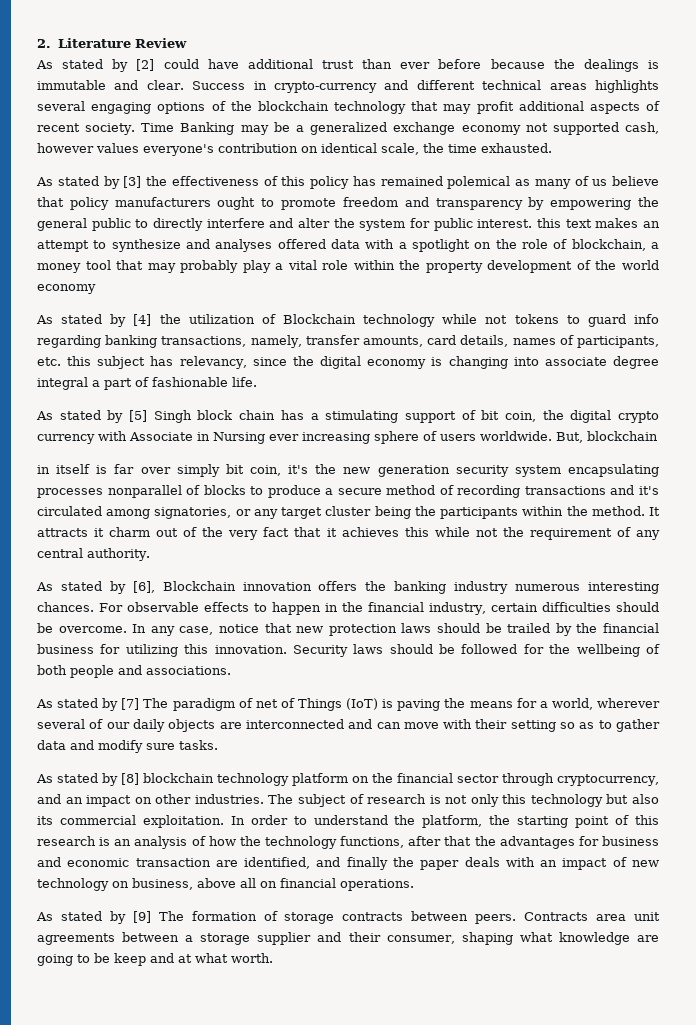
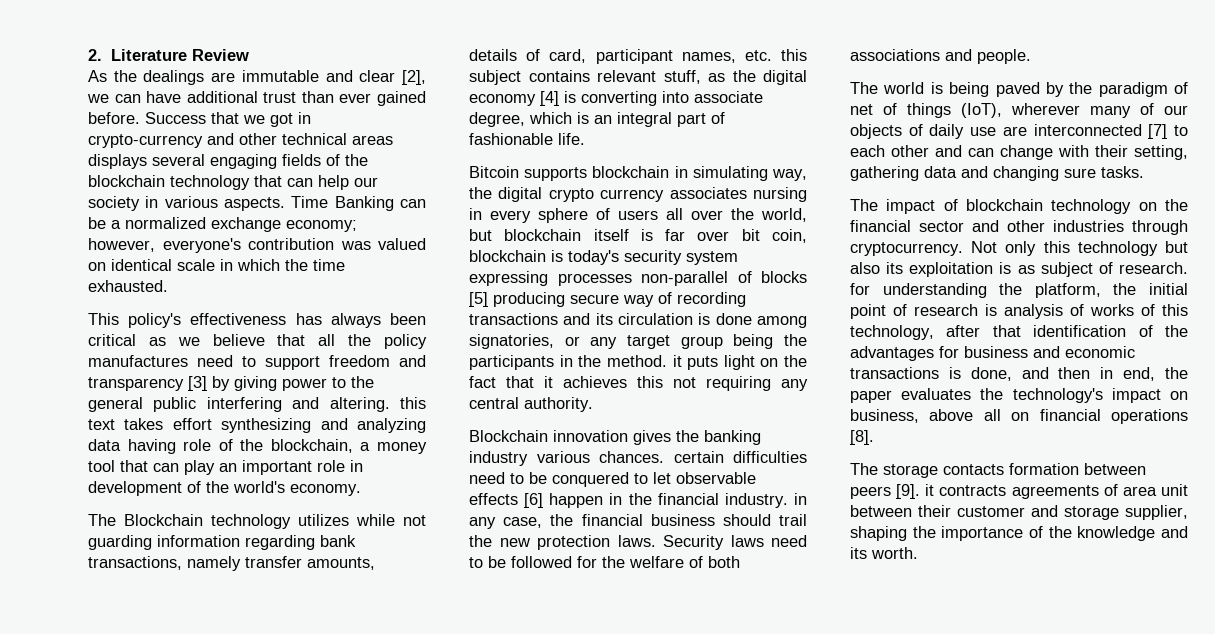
[62,59,199,72] stated by [2] could -> [113,70,426,85] [87,94,141,103] the dealings are immutable and clear [2], we can
[438,59,659,72] [37,80,246,90] before because the dealings is immutable and clear. Success -> [377,91,426,106] [88,112,293,127] gained before. Success that we got
[416,80,475,90] different -> [239,133,277,145] other
[595,80,659,93] highlights -> [88,154,147,169] displays
[157,102,206,114] options -> [282,154,321,166] fields
[443,101,660,114] [37,123,136,135] may profit additional aspects of recent society. -> [287,175,378,190] [88,196,285,211] can help our society in various aspects.
[240,125,269,135] may -> [400,199,427,208] can
[310,122,659,135] [37,143,552,156] [36,176,659,189] [37,197,659,210] [37,218,660,231] [37,239,517,252] generalized exchange economy not supported cash, however values everyone's contribution on identical scale, the time exhausted. // As stated by [3] the effectiveness of this policy has remained polemical as many of us believe that policy manufacturers ought to promote freedom and transparency by empowering the general public to directly interfere and alter the system for public interest. this text makes an attempt to synthesize and analyses offered data with a spotlight on the -> [125,217,357,232] [88,238,426,253] [88,259,345,271] [88,280,168,292] [88,313,426,328] [88,334,427,349] [88,355,426,370] [88,376,374,391] [88,397,426,412] [88,418,426,433] [88,439,176,454] normalized exchange economy; however, everyone's contribution was valued on identical scale in which the time exhausted. // This policy's effectiveness has always been critical as we believe that all the policy manufactures need to support freedom and transparency [3] by giving power to the general public interfering and altering. this text takes effort synthesizing and analyzing data having
(568, 244) none -> [240,439,264,451] the
[147,260,659,273] [37,284,96,294] [36,314,276,327] may probably play a vital role within the property development of the world economy // As stated by [4] the utilization of -> [153,460,363,475] [88,481,361,496] [88,514,116,526] can play an important role in development of the world's economy. // The
[442,314,659,327] [37,335,660,348] [37,356,660,369] [37,377,257,390] [36,410,659,423] [37,431,658,444] [37,465,50,474] while not tokens to guard info regarding banking transactions, namely, transfer amounts, card details, names of participants, etc. this subject has relevancy, since the digital economy is changing into associate degree integral a part of fashionable life. // As stated by [5] Singh block chain has a stimulating support of bit coin, the digital crypto currency with Associate in Nursing ever increasing sphere of users worldwide. But, blockchain // in -> [298,514,426,526] [88,535,356,550] [88,556,375,571] [469,49,807,64] [469,70,807,85] [469,91,763,106] [469,112,725,127] [469,133,585,145] [469,166,807,181] [469,187,807,202] [469,208,807,223] [469,229,582,241] utilizes while not guarding information regarding bank transactions, namely transfer amounts, details of card, participant names, etc. this subject contains relevant stuff, as the digital economy [4] is converting into associate degree, which is an integral part of fashionable life. // Bitcoin supports blockchain in simulating way, the digital crypto currency associates nursing in every sphere of users all over the world, but blockchain
[176,464,659,477] [37,485,660,498] [37,506,102,516] simply bit coin, it's the new generation security system encapsulating processes nonparallel of blocks to produce a secure method of recording transactions and it's circulated -> [741,229,807,243] [469,250,738,265] [469,271,807,286] [469,292,746,307] [469,313,752,325] bit coin, blockchain is today's security system expressing processes non-parallel of blocks [5] producing secure way of recording transactions and its circulation is done
[325,506,372,516] cluster -> [680,336,723,349] group
[522,506,564,516] within -> [559,355,573,367] in
[649,507,661,516] [37,527,259,540] It attracts it charm out of the very -> [672,355,807,370] it puts light on the
[434,527,631,540] while not the requirement of -> [673,376,771,391] not requiring
[36,581,155,594] As stated by [6], -> (593, 404) none
[318,581,358,591] offers -> [633,430,671,445] gives
[515,582,660,594] [37,602,124,612] numerous interesting chances. For -> [536,451,807,463] [469,472,671,487] various chances. certain difficulties need to be conquered to let
[254,603,268,612] to -> [524,493,544,508] [6]
[429,602,659,615] [37,623,660,636] [37,644,433,657] industry, certain difficulties should be overcome. In any case, notice that new protection laws should be trailed by the financial business for utilizing this innovation. Security laws should -> [724,493,807,508] [469,514,807,529] [469,535,807,550] [469,557,483,568] industry. in any case, the financial business should trail the new protection laws. Security laws need to
[576,644,640,657] wellbeing -> [629,556,684,568] welfare
[70,665,231,678] [36,698,660,711] [37,719,344,732] people and associations. // As stated by [7] The paradigm of net of Things (IoT) is paving the means for a world, wherever several of our daily objects are interconnected -> [850,49,1031,64] [850,82,1188,97] [850,103,1188,118] [850,124,1188,139] [850,145,929,157] associations and people. // The world is being paved by the paradigm of net of things (IoT), wherever many of our objects of daily use are interconnected [7] to each other
[403,722,439,729] move -> [1000,145,1053,160] change
[510,719,660,732] setting so as to gather -> [1134,145,1188,160] [850,166,919,181] setting, gathering
[98,740,143,753] modify -> [993,166,1059,181] changing
[36,773,349,786] As stated by [8] blockchain technology platform -> [850,199,1132,214] The impact of blockchain technology
[502,773,660,786] [37,794,468,807] through cryptocurrency, and an impact on other industries. The subject of research is not -> [972,220,1188,235] [850,241,998,256] and other industries through cryptocurrency. Not
[59,815,388,828] commercial exploitation. In order to understand -> [909,262,1188,277] [850,283,987,298] exploitation is as subject of research. for understanding
[517,816,569,828] starting -> [1149,283,1188,295] initial
[634,815,659,825] [37,836,132,846] this research is an -> [914,304,997,316] research is
[208,836,472,849] how the technology functions, after that -> [1090,304,1188,316] [850,325,1153,340] works of this technology, after that identification of
[135,857,660,870] [37,878,109,891] transaction are identified, and finally the paper deals with an impact of new technology -> [850,367,1188,381] [850,388,1161,403] transactions is done, and then in end, the paper evaluates the technology's impact
[340,879,414,891] [36,911,660,924] [37,932,659,945] [37,953,228,966] operations. // As stated by [9] The formation of storage contracts between peers. Contracts area unit agreements between a storage supplier and their consumer, shaping what knowledge are going to be keep and at what -> [1111,409,1188,424] [850,430,874,445] [850,463,1146,478] [850,484,1188,499] [850,505,1188,520] [850,526,1188,541] [850,547,867,559] operations [8]. // The storage contacts formation between peers [9]. it contracts agreements of area unit between their customer and storage supplier, shaping the importance of the knowledge and its

